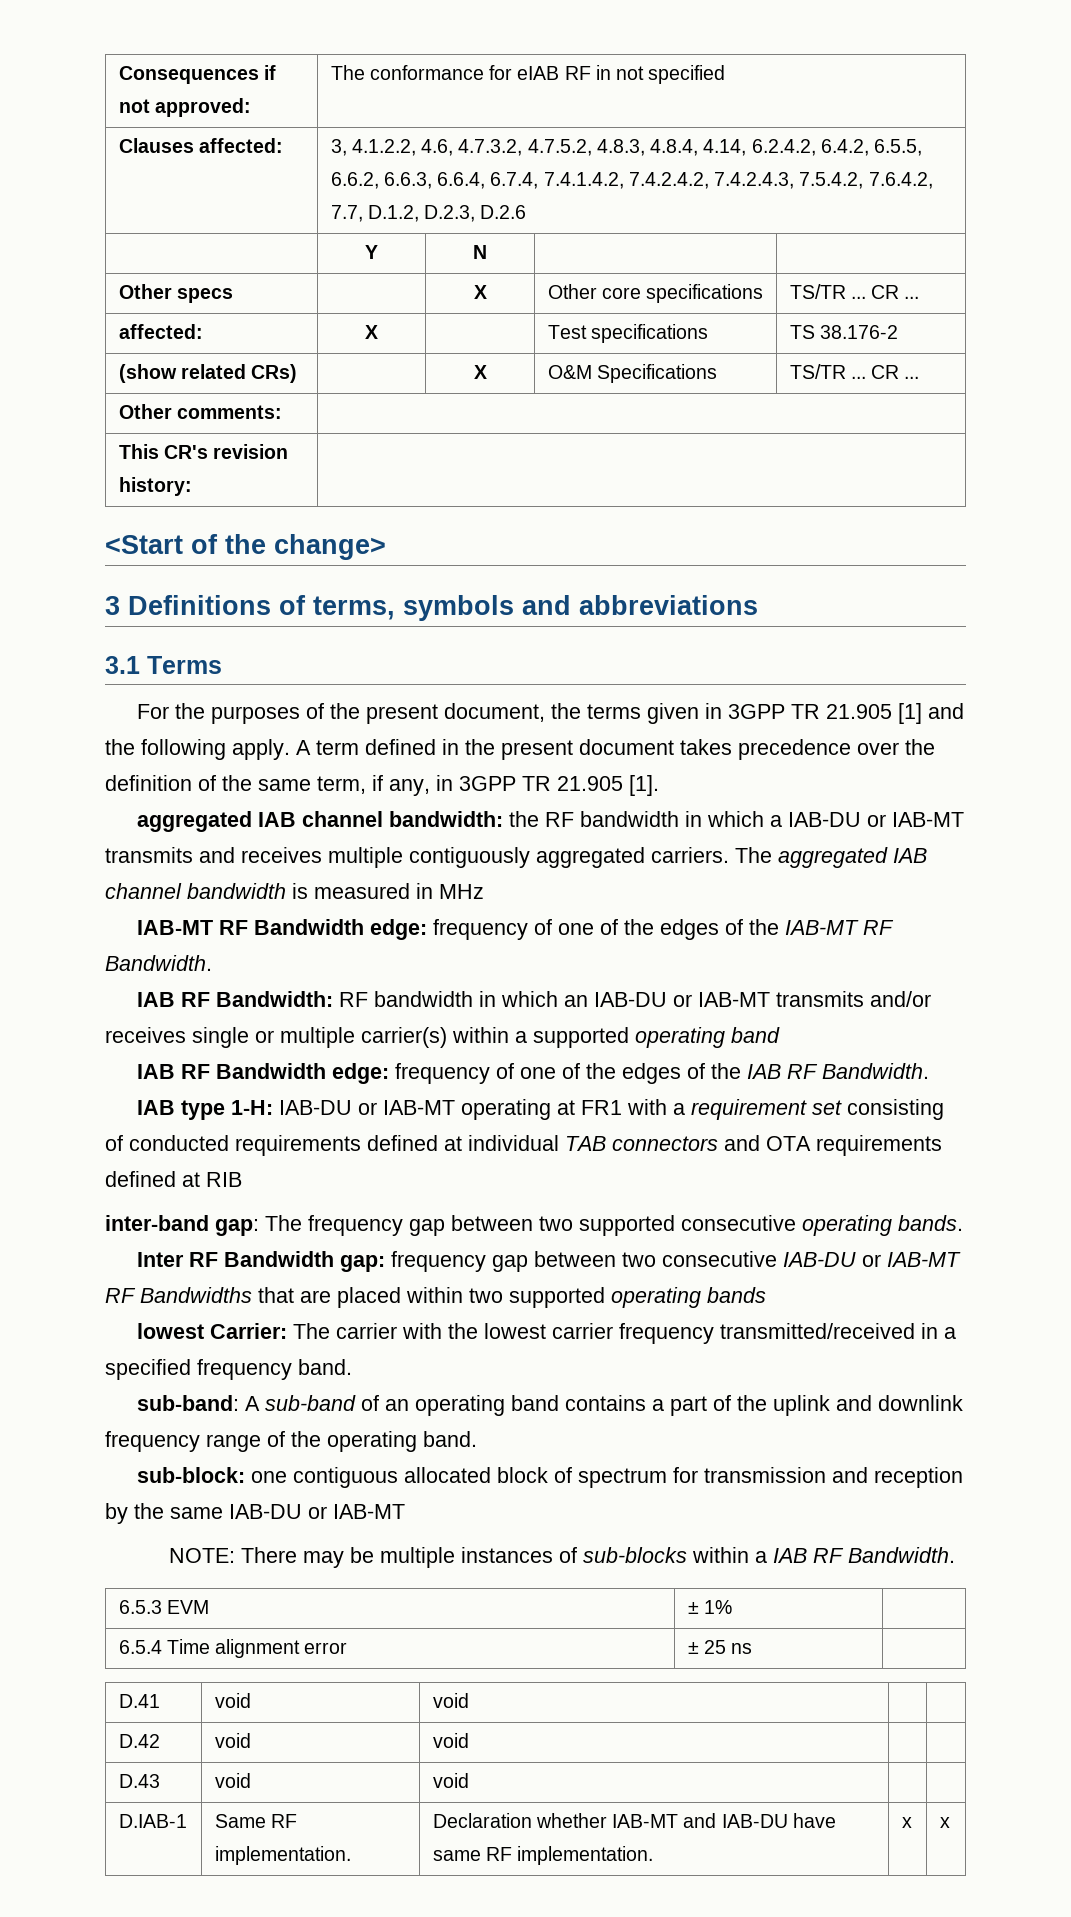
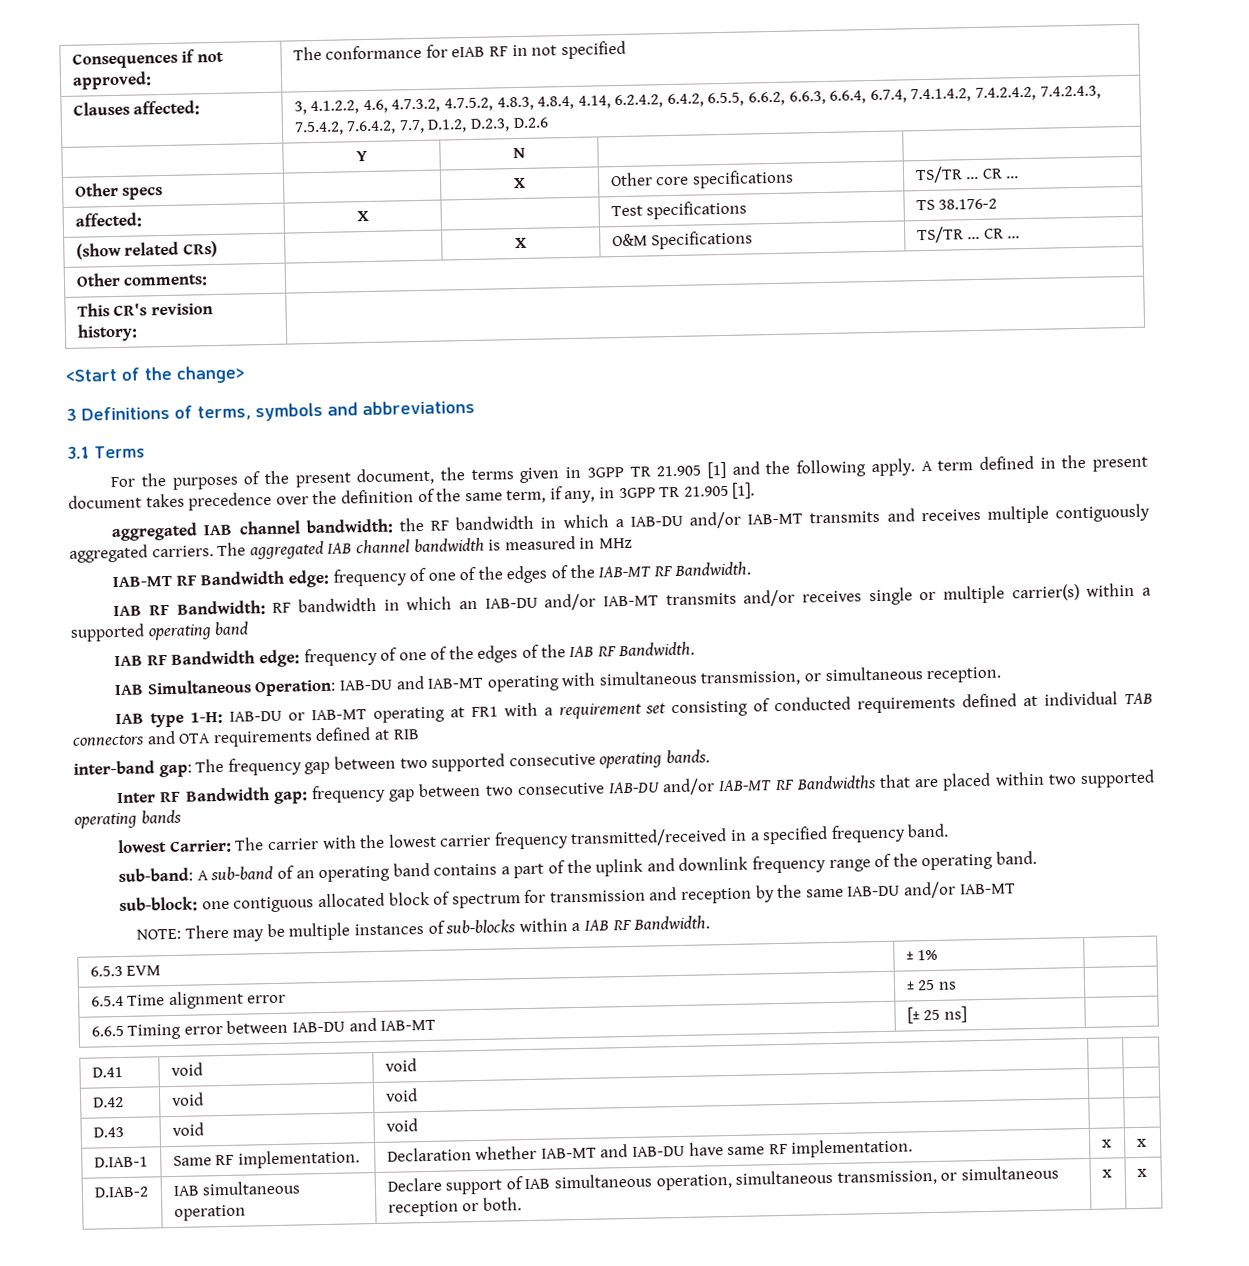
[867,814,887,827] or -> [689,511,742,529] and/or
[673,994,693,1007] or -> [544,593,597,611] and/or
(930, 1071) none -> [114,666,1003,697] // IAB Simultaneous Operation: IAB-DU and IAB-MT operating with simultaneous transmission, or simultaneous reception.
[862,1254,882,1267] or -> [662,778,716,796] and/or
[308,1506,327,1519] or -> [903,881,957,899] and/or
(753, 1648) none -> [90,1017,437,1040] [906,1006,967,1024] // 6.6.5 Timing error between IAB-DU and IAB-MT | [± 25 ns] |
(950, 1822) none -> [93,1186,149,1198] [172,1180,301,1197] [173,1204,246,1222] [386,1165,1059,1195] [387,1197,522,1217] [1101,1169,1112,1178] [1136,1168,1147,1178] // D.IAB-2 | IAB simultaneous operation | Declare support of IAB simultaneous operation, simultaneous transmission, or simultaneous reception or both. | x | x

